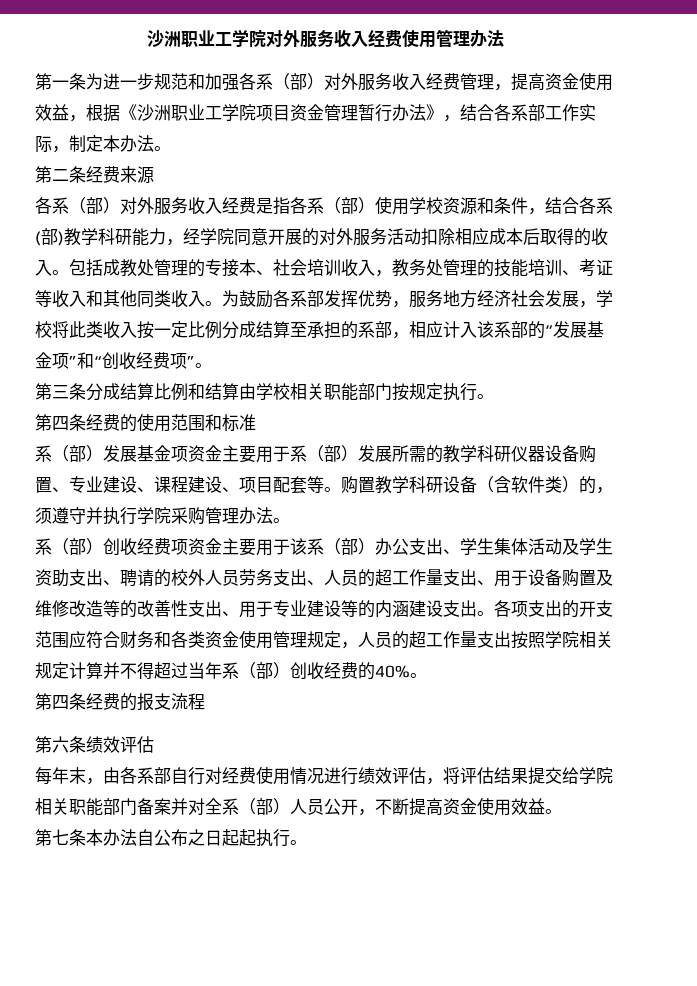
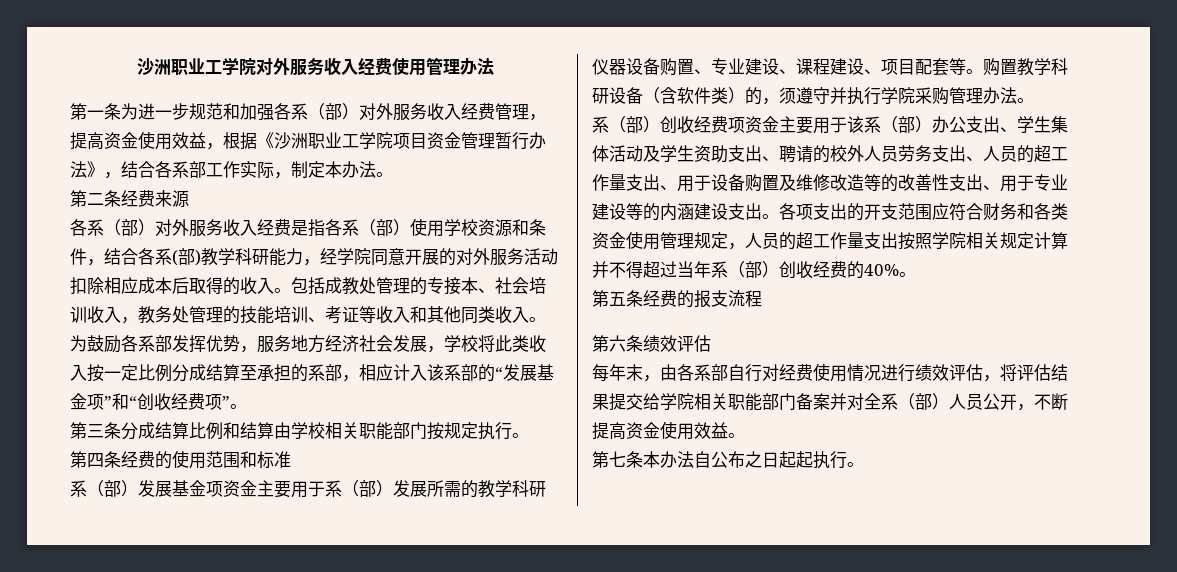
[52,695,69,710] 四 -> [609,292,626,306] 五

